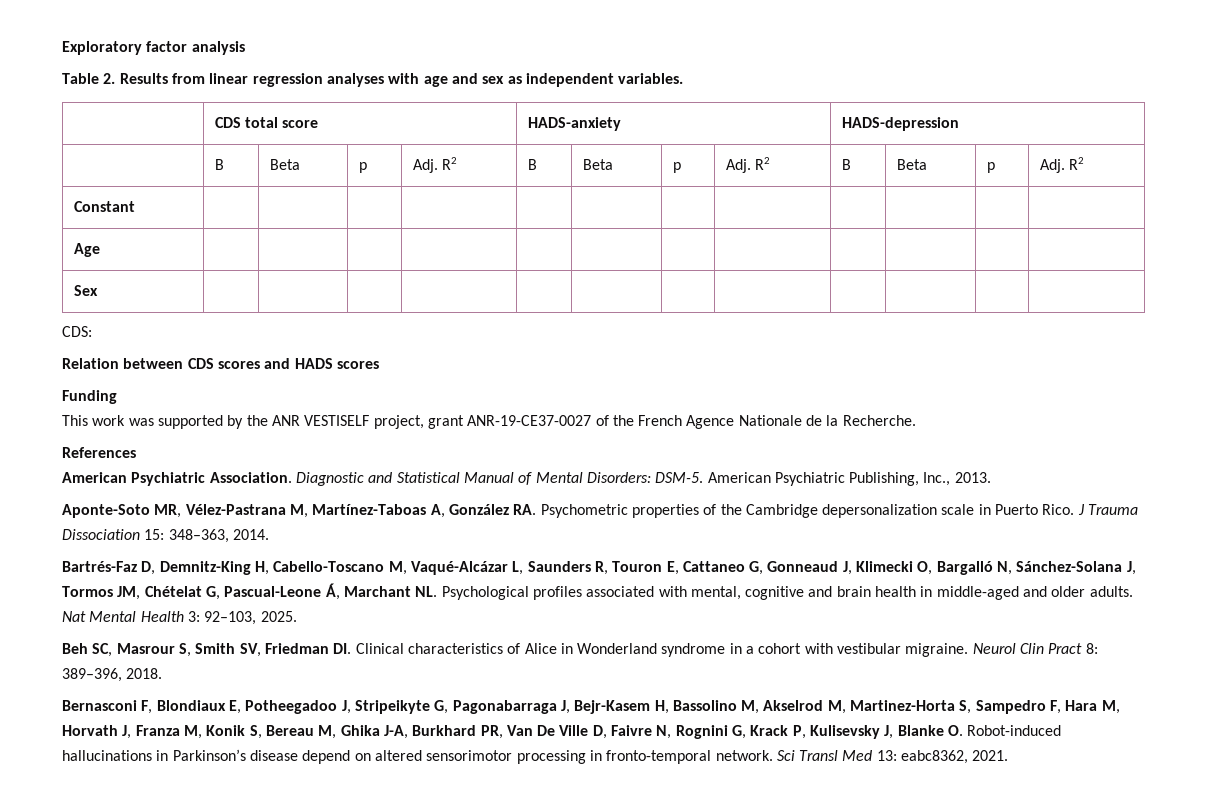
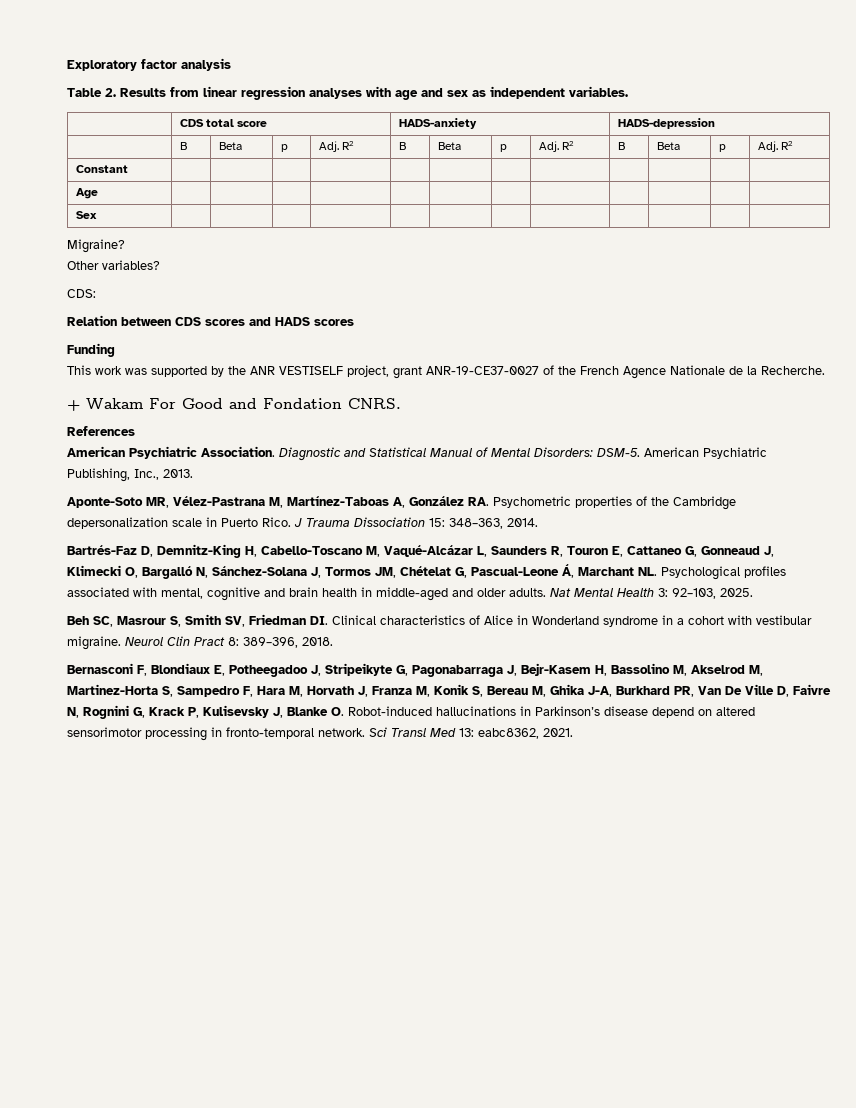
(98, 290) none -> [67,239,125,253] [67,260,160,270] // Migraine? // Other variables?
(916, 420) none -> [67,398,401,411] // + Wakam For Good and Fondation CNRS.

